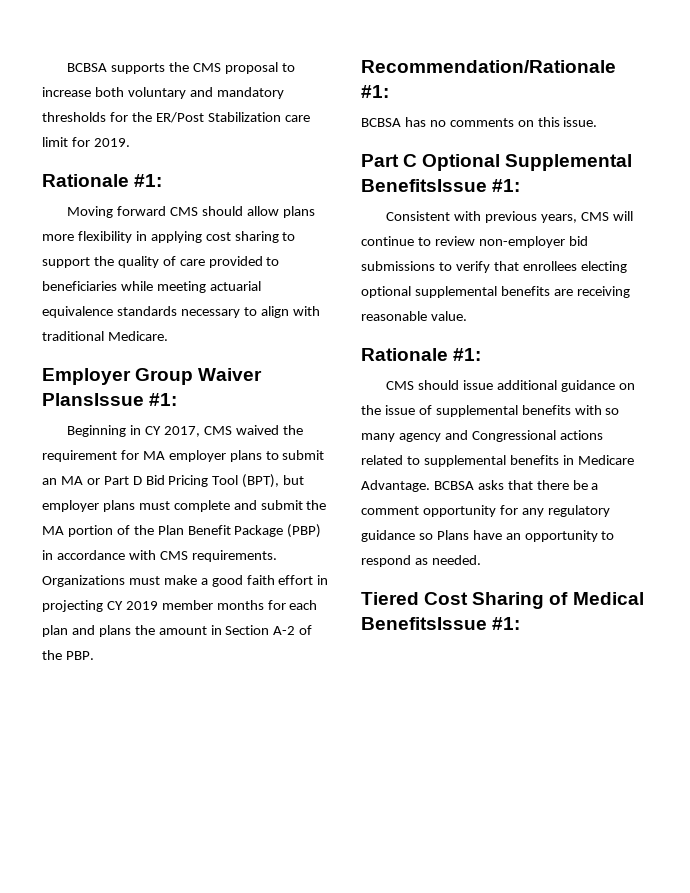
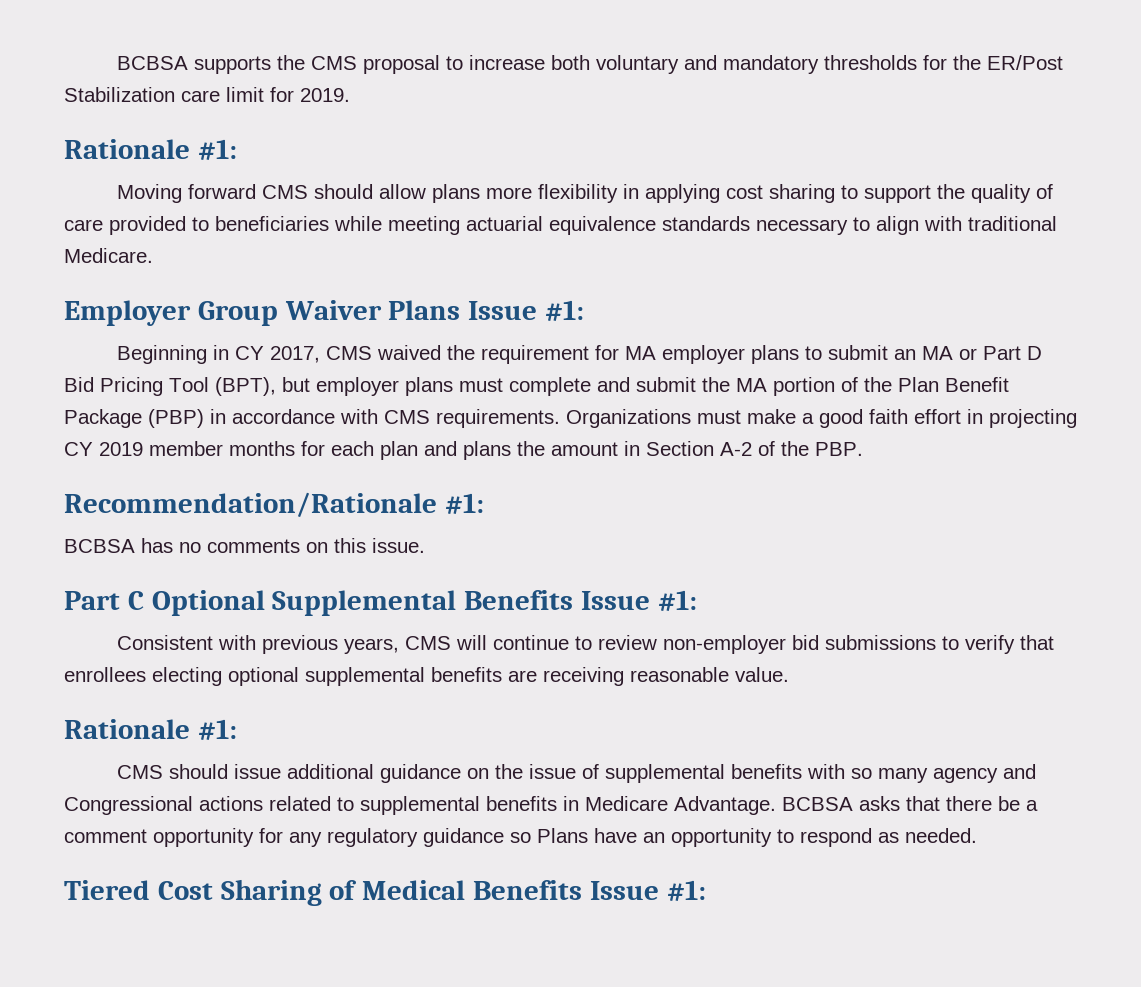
[42,393,144,406] PlansIssue -> [388,300,538,320] Plans Issue
[361,179,487,192] BenefitsIssue -> [464,590,651,610] Benefits Issue
[361,617,487,630] BenefitsIssue -> [473,880,659,900] Benefits Issue

